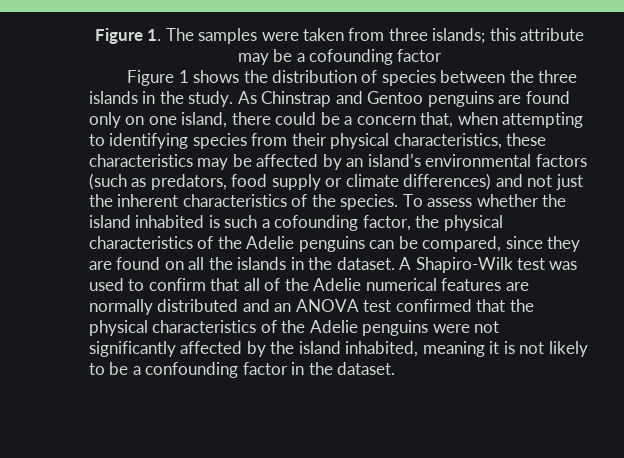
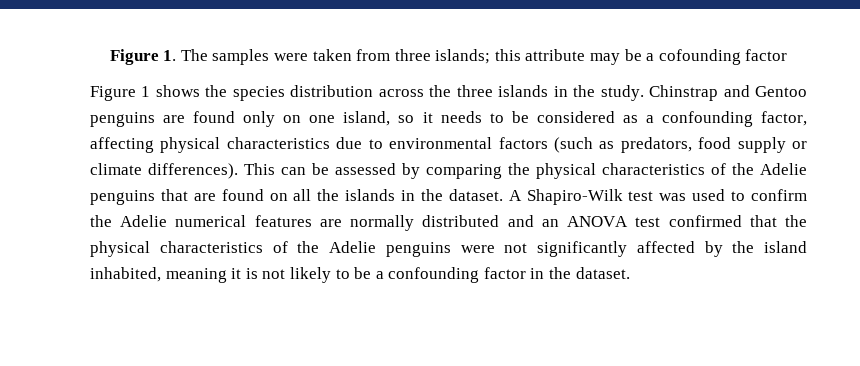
[272,70,506,86] distribution of species between -> [232,85,424,101] species distribution across
[237,91,257,104] As -> (644, 93) none
[231,112,584,128] [89,133,547,149] [89,153,421,170] there could be a concern that, when attempting to identifying species from their physical characteristics, these characteristics may be affected by an island’s -> [398,111,807,127] [90,137,383,153] so it needs to be considered as a confounding factor, affecting physical characteristics due to
[403,173,583,190] [89,194,567,210] [89,215,503,231] [89,236,581,252] differences) and not just the inherent characteristics of the species. To assess whether the island inhabited is such a cofounding factor, the physical characteristics of the Adelie penguins can be compared, since they -> [148,163,807,179] [90,189,188,205] differences). This can be assessed by comparing the physical characteristics of the Adelie penguins that
[210,278,281,291] that all of -> (807, 195) none

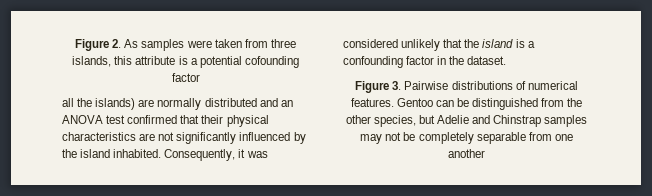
[109,49,208,65] Figure 1. The -> [75,39,139,51] Figure 2. As
[435,49,491,64] islands; -> [72,56,112,67] islands,
[590,49,655,65] may be a -> [178,56,242,68] is a potential
[90,85,807,101] [90,111,807,127] [90,137,807,153] [90,163,807,179] [90,189,807,205] [90,215,312,227] Figure 1 shows the species distribution across the three islands in the study. Chinstrap and Gentoo penguins are found only on one island, so it needs to be considered as a confounding factor, affecting physical characteristics due to environmental factors (such as predators, food supply or climate differences). This can be assessed by comparing the physical characteristics of the Adelie penguins that are found on all the islands in the dataset. A Shapiro-Wilk test was used to confirm the Adelie numerical features -> [62,98,136,110] all the islands)
[784,215,807,227] [90,241,495,257] the physical characteristics of the Adelie penguins were -> [201,115,269,127] [62,132,156,141] their physical characteristics are
[636,241,695,253] affected -> [239,132,291,141] influenced
[90,267,372,283] inhabited, meaning it is not likely to be -> [113,149,268,161] [343,39,525,51] inhabited. Consequently, it was considered unlikely that the island is
(630, 273) none -> [355,81,578,93] [350,98,583,110] [345,115,588,127] [360,132,573,144] [448,149,485,158] // Figure 3. Pairwise distributions of numerical features. Gentoo can be distinguished from the other species, but Adelie and Chinstrap samples may not be completely separable from one another

